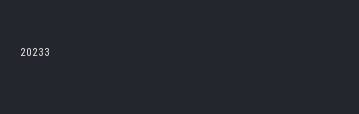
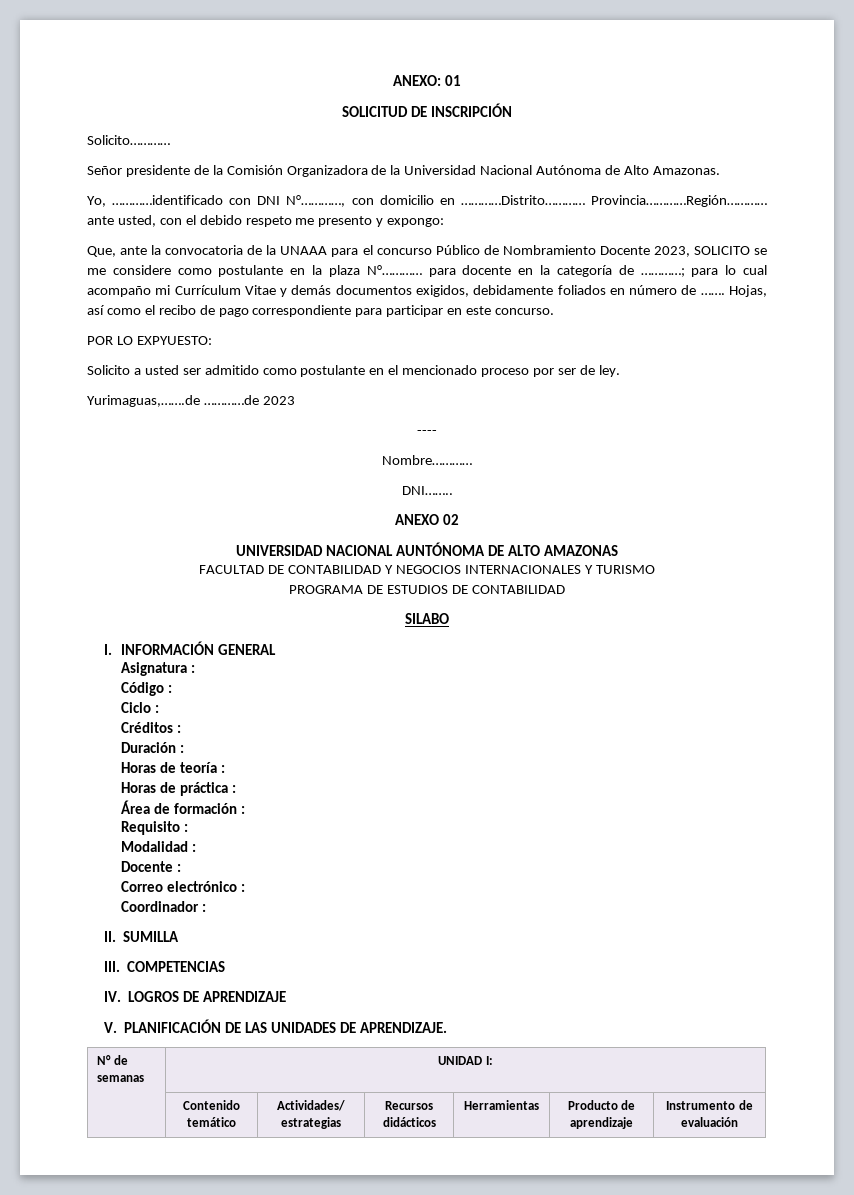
[20,48,50,56] 20233 -> [393,75,461,86] [342,103,512,117] [87,135,170,145] [87,165,720,177] [87,195,767,207] [87,215,445,227] [87,245,767,257] [87,265,768,277] [87,285,768,297] [87,305,555,317] [87,336,212,345] [87,365,620,377] [87,395,295,407] [417,430,437,435] [382,455,472,465] [401,486,453,495] [395,514,459,525] [236,542,618,556] [199,565,655,574] [289,585,565,594] [405,613,449,624] [104,641,277,655] [121,662,196,676] [121,682,173,696] [121,702,160,713] [121,722,182,733] [121,742,185,753] [121,762,225,773] [121,782,236,796] [121,800,245,814] [121,821,189,835] [121,841,197,852] [121,861,182,872] [121,881,245,892] [121,901,207,912] [104,931,180,942] [104,961,226,972] [104,991,287,1002] [104,1019,447,1033] [97,1055,128,1065] [97,1075,145,1082] [438,1056,493,1065] [183,1100,240,1110] [187,1117,236,1127] [277,1100,345,1111] [281,1117,341,1129] [385,1101,433,1110] [382,1117,436,1127] [464,1100,539,1110] [567,1100,636,1110] [570,1117,633,1129] [666,1100,753,1110] [681,1117,738,1127] ANEXO: 01 // SOLICITUD DE INSCRIPCIÓN // Solicito………… // Señor presidente de la Comisión Organizadora de la Universidad Nacional Autónoma de Alto Amazonas. // Yo, …………identificado con DNI N°…………, con domicilio en …………Distrito………… Provincia…………Región………… ante usted, con el debido respeto me presento y expongo: // Que, ante la convocatoria de la UNAAA para el concurso Público de Nombramiento Docente 2023, SOLICITO se me considere como postulante en la plaza N°………… para docente en la categoría de …………; para lo cual acompaño mi Currículum Vitae y demás documentos exigidos, debidamente foliados en número de ……. Hojas, así como el recibo de pago correspondiente para participar en este concurso. // POR LO EXPYUESTO: // Solicito a usted ser admitido como postulante en el mencionado proceso por ser de ley. // Yurimaguas,…….de …………de 2023 // ---- // Nombre………… // DNI…….. // ANEXO 02 // UNIVERSIDAD NACIONAL AUNTÓNOMA DE ALTO AMAZONAS // FACULTAD DE CONTABILIDAD Y NEGOCIOS INTERNACIONALES Y TURISMO // PROGRAMA DE ESTUDIOS DE CONTABILIDAD // SILABO // I. INFORMACIÓN GENERAL // Asignatura : // Código : // Ciclo : // Créditos : // Duración : // Horas de teoría : // Horas de práctica : // Área de formación : // Requisito : // Modalidad : // Docente : // Correo electrónico : // Coordinador : // II. SUMILLA // III. COMPETENCIAS // IV. LOGROS DE APRENDIZAJE // V. PLANIFICACIÓN DE LAS UNIDADES DE APRENDIZAJE. // N° de semanas | UNIDAD I: // | Contenido temático | Actividades/ estrategias | Recursos didácticos | Herramientas | Producto de aprendizaje | Instrumento de evaluación

